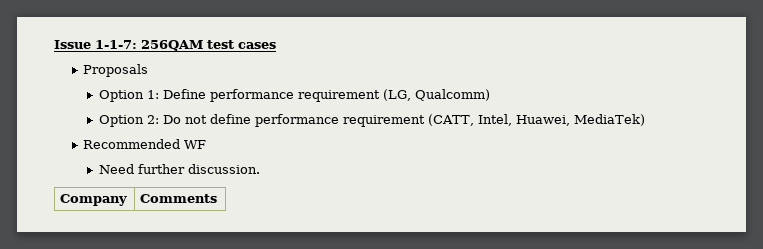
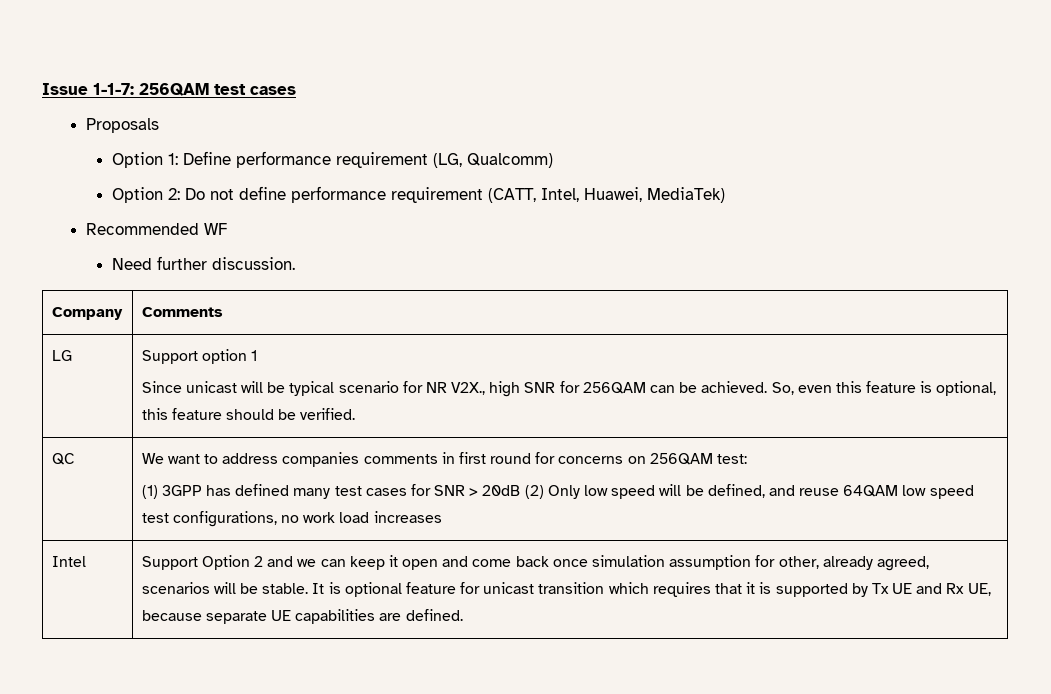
(218, 198) none -> [51,350,72,361] [141,349,257,364] [141,381,997,397] [141,408,356,420] [51,453,75,465] [141,452,748,467] [141,484,974,499] [141,511,442,527] [51,556,86,567] [141,555,929,571] [141,582,991,597] [141,609,463,624] // LG | Support option 1 // Since unicast will be typical scenario for NR V2X., high SNR for 256QAM can be achieved. So, even this feature is optional, this feature should be verified. // QC | We want to address companies comments in first round for concerns on 256QAM test: // (1) 3GPP has defined many test cases for SNR > 20dB (2) Only low speed will be defined, and reuse 64QAM low speed test configurations, no work load increases // Intel | Support Option 2 and we can keep it open and come back once simulation assumption for other, already agreed, scenarios will be stable. It is optional feature for unicast transition which requires that it is supported by Tx UE and Rx UE, because separate UE capabilities are defined.

